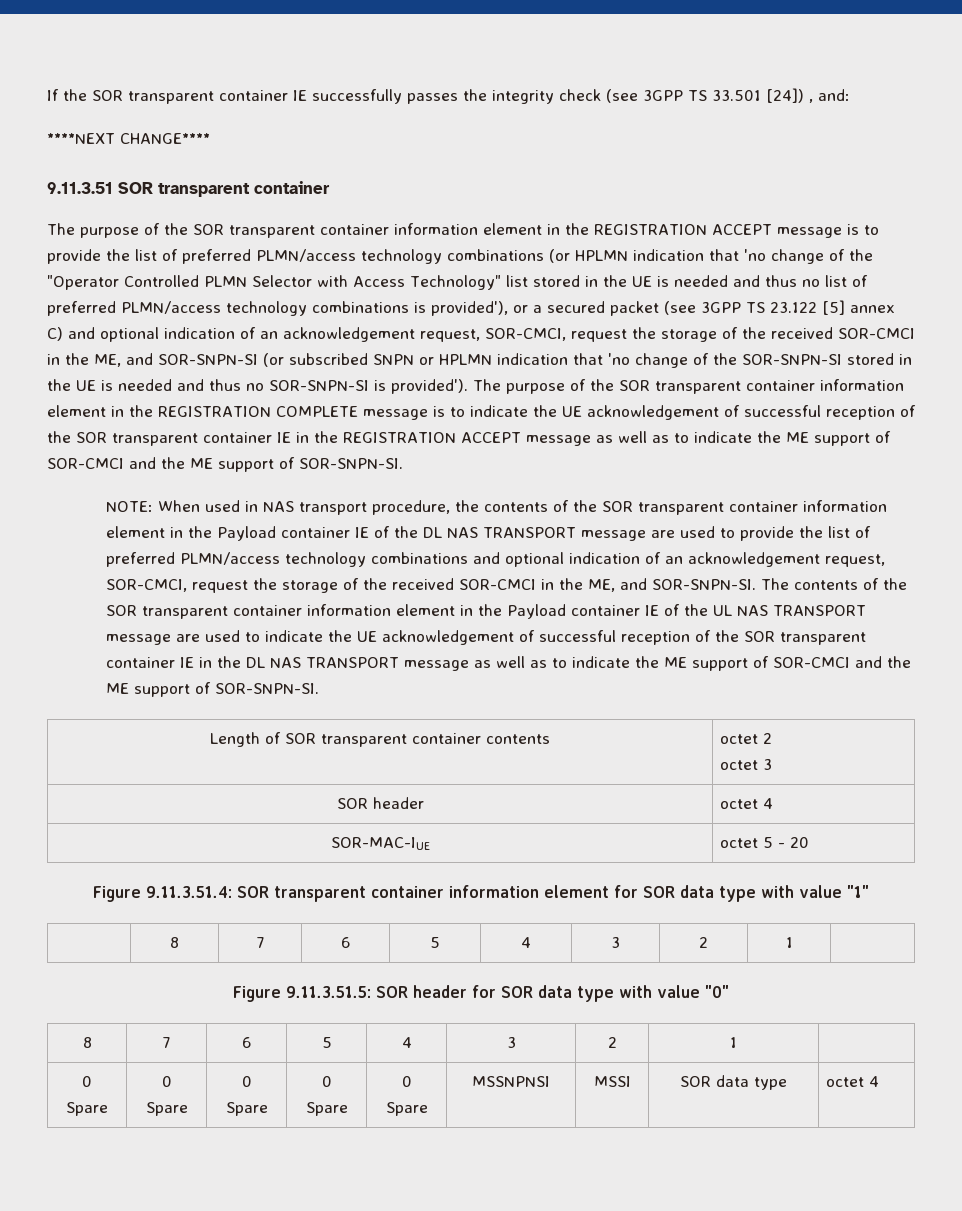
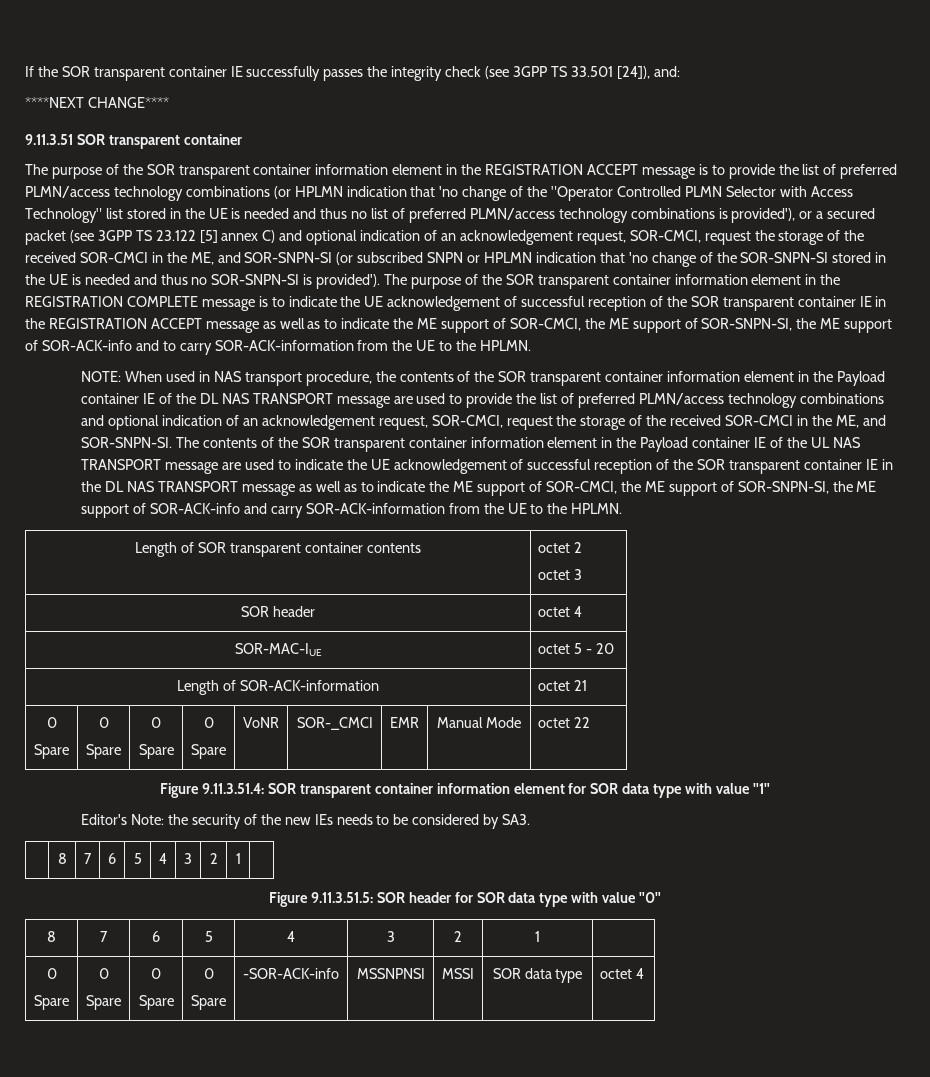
[766,88,813,103] [24]) , -> [616,66,650,79] [24]),
[47,457,403,472] SOR-CMCI and the ME support of SOR-SNPN-SI. -> [509,318,893,333] [25,340,532,355] SOR-CMCI, the ME support of SOR-SNPN-SI, the ME support of SOR-ACK-info and to carry SOR-ACK-information from the UE to the HPLMN.
[772,656,911,668] [105,682,319,697] SOR-CMCI and the ME support of SOR-SNPN-SI. -> [546,481,877,496] [81,503,623,518] SOR-CMCI, the ME support of SOR-SNPN-SI, the ME support of SOR-ACK-info and carry SOR-ACK-information from the UE to the HPLMN.
(810, 842) none -> [177,680,379,695] [538,680,588,691] [46,717,57,728] [34,744,69,759] [98,717,109,728] [86,744,121,759] [151,717,161,728] [138,744,174,759] [203,717,214,728] [190,744,226,759] [243,717,280,728] [296,717,373,730] [390,717,419,728] [437,717,521,728] [538,717,591,728] // Length of SOR-ACK-information | octet 21 // 0 // Spare | 0 // Spare | 0 // Spare | 0 // Spare | VoNR | SOR-_CMCI | EMR | Manual Mode | octet 22
(869, 891) none -> [81,814,531,829] // Editor's Note: the security of the new IEs needs to be considered by SA3.
[401,1076,412,1087] [385,1102,428,1116] 0 // Spare -> [242,968,339,979] -SOR-ACK-info

